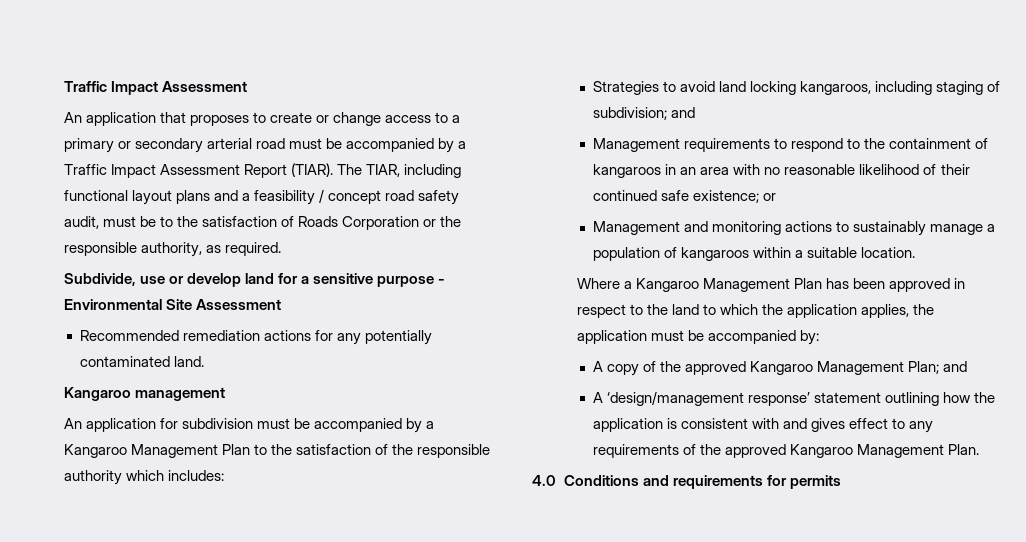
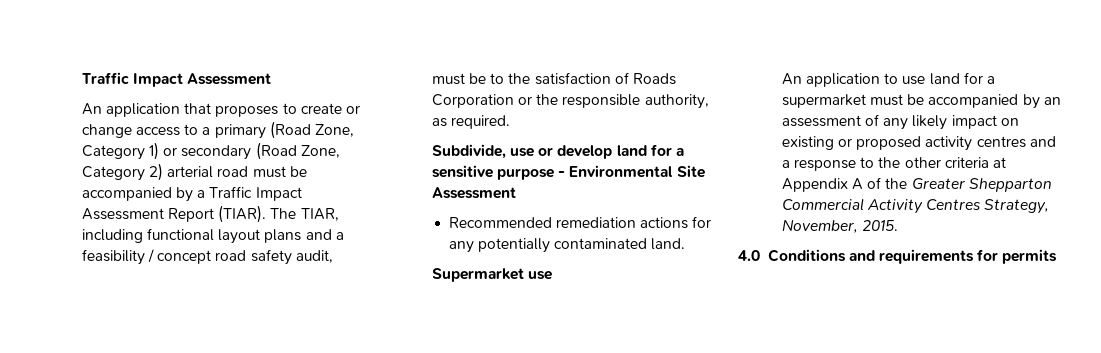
[117,138,203,153] or secondary -> [269,121,354,139] [81,142,340,160] [81,163,164,181] (Road Zone, Category 1) or secondary (Road Zone, Category 2)
[63,387,225,401] [63,418,434,433] [63,444,490,458] [63,470,224,485] [593,81,1001,95] [593,107,696,120] [593,138,989,152] [593,164,970,178] [593,190,777,203] [593,221,996,236] [593,247,916,261] [576,278,965,292] [576,304,935,318] [576,330,819,345] [593,361,968,376] [593,391,996,406] [593,418,934,433] [593,444,980,458] Kangaroo management // An application for subdivision must be accompanied by a Kangaroo Management Plan to the satisfaction of the responsible authority which includes: // Strategies to avoid land locking kangaroos, including staging of subdivision; and // Management requirements to respond to the containment of kangaroos in an area with no reasonable likelihood of their continued safe existence; or // Management and monitoring actions to sustainably manage a population of kangaroos within a suitable location. // Where a Kangaroo Management Plan has been approved in respect to the land to which the application applies, the application must be accompanied by: // A copy of the approved Kangaroo Management Plan; and // A ‘design/management response’ statement outlining how the application is consistent with and gives effect to any requirements of the approved Kangaroo Management Plan. -> [431,268,553,282] [781,72,995,87] [781,94,1061,109] [781,114,1019,130] [781,136,1056,151] [781,157,1006,171] [781,177,1052,192] [781,198,1050,214] [781,219,899,233] Supermarket use // An application to use land for a supermarket must be accompanied by an assessment of any likely impact on existing or proposed activity centres and a response to the other criteria at Appendix A of the Greater Shepparton Commercial Activity Centres Strategy, November, 2015.

